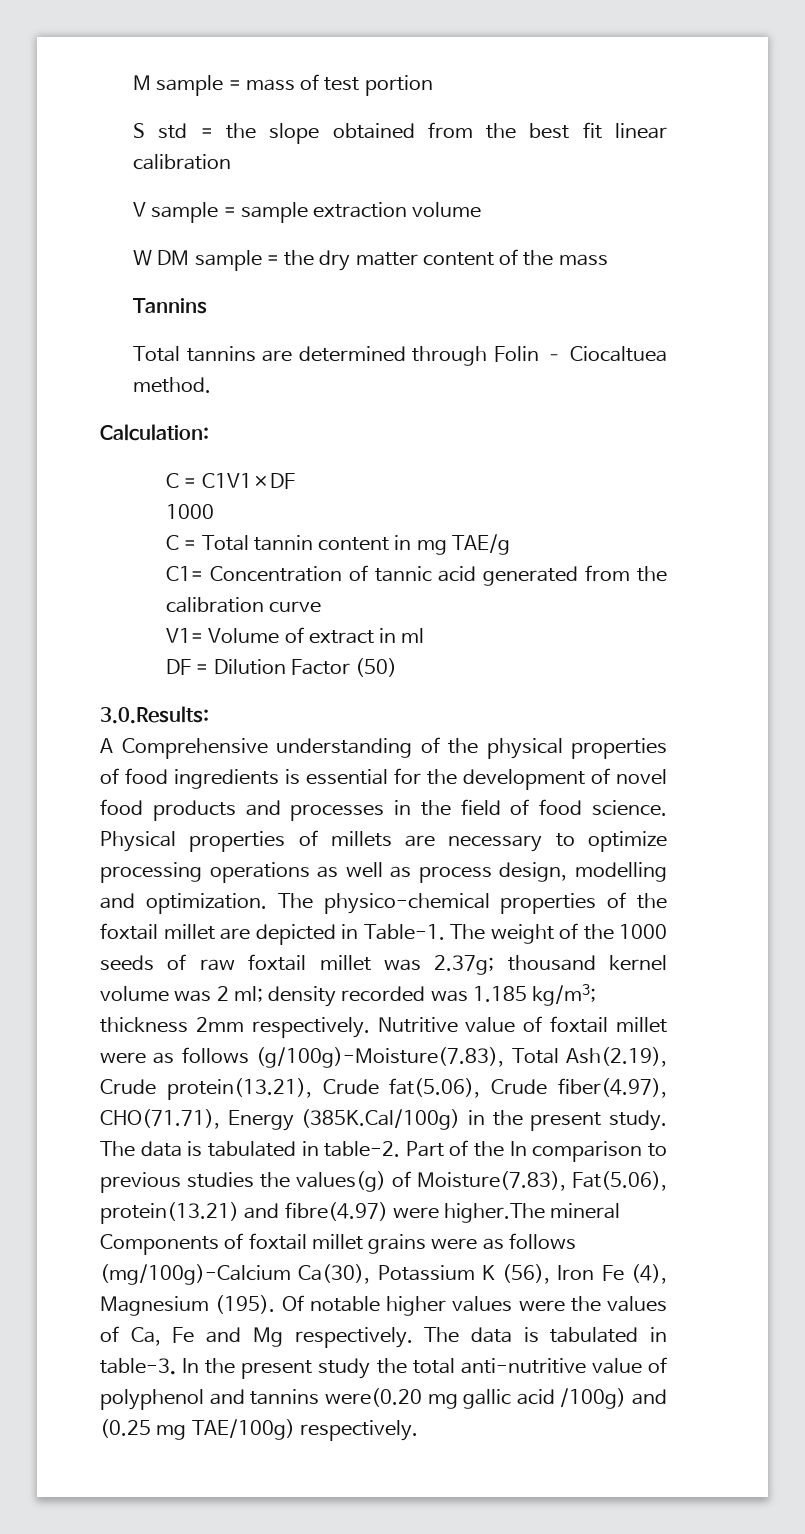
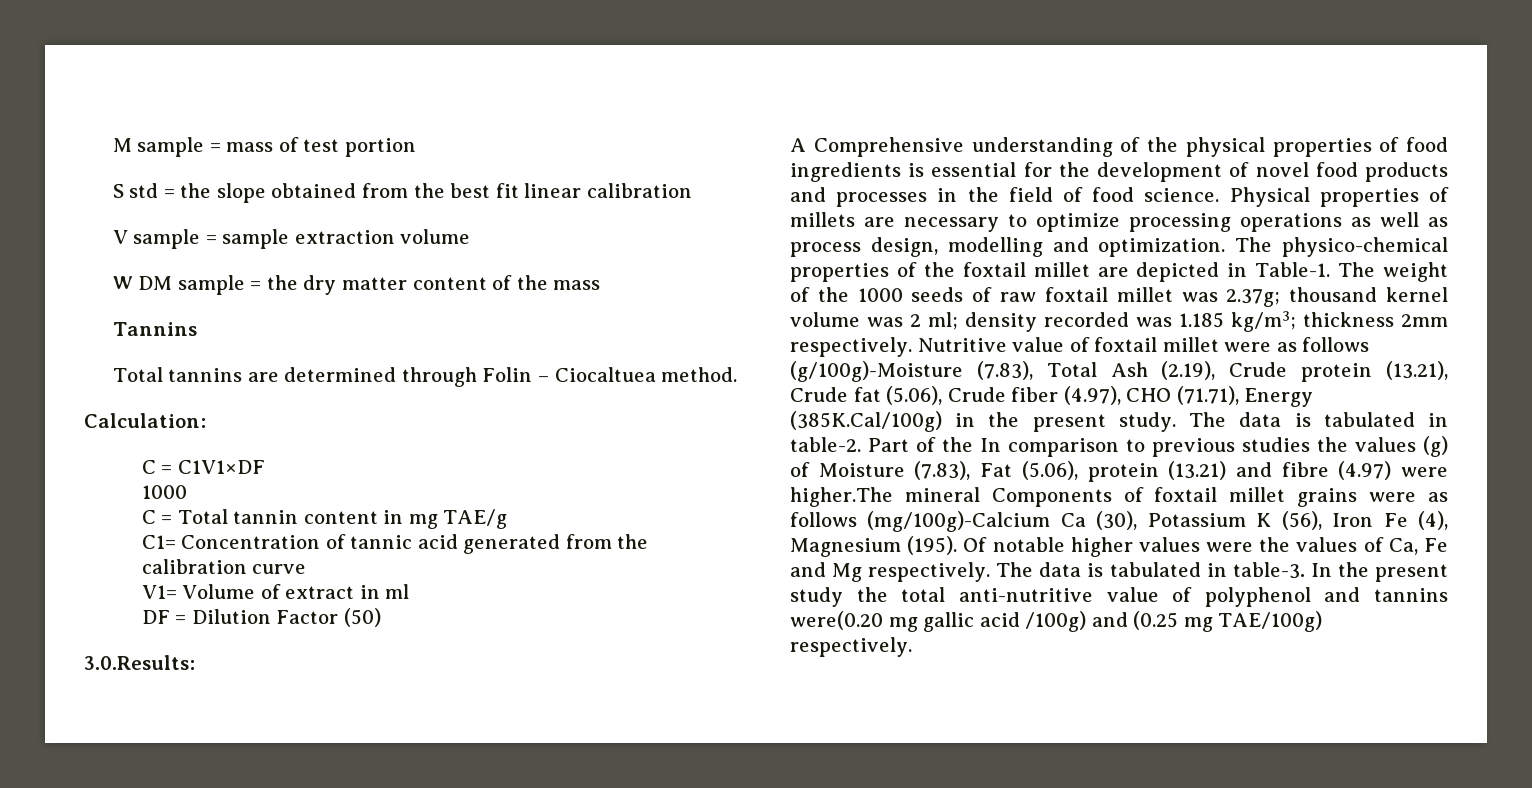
[256,1047,667,1068] [100,1078,667,1100] [100,1109,220,1129] (g/100g)-Moisture(7.83), Total Ash(2.19), Crude protein(13.21), Crude fat(5.06), Crude fiber(4.97), CHO(71.71), -> [790,361,1448,382] [790,386,1239,405] (g/100g)-Moisture (7.83), Total Ash (2.19), Crude protein (13.21), Crude fat (5.06), Crude fiber (4.97), CHO (71.71),
[296,1171,667,1192] [100,1202,388,1224] values(g) of Moisture(7.83), Fat(5.06), protein(13.21) and fibre(4.97) -> [1355,436,1448,457] [790,461,1392,482] values (g) of Moisture (7.83), Fat (5.06), protein (13.21) and fibre (4.97)
[298,1264,371,1284] Ca(30), -> [1060,511,1138,530] Ca (30),

